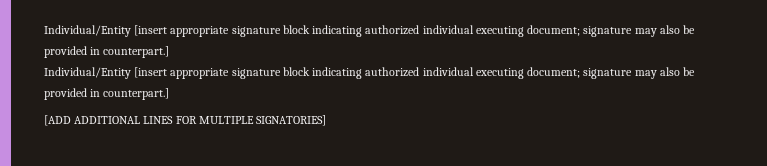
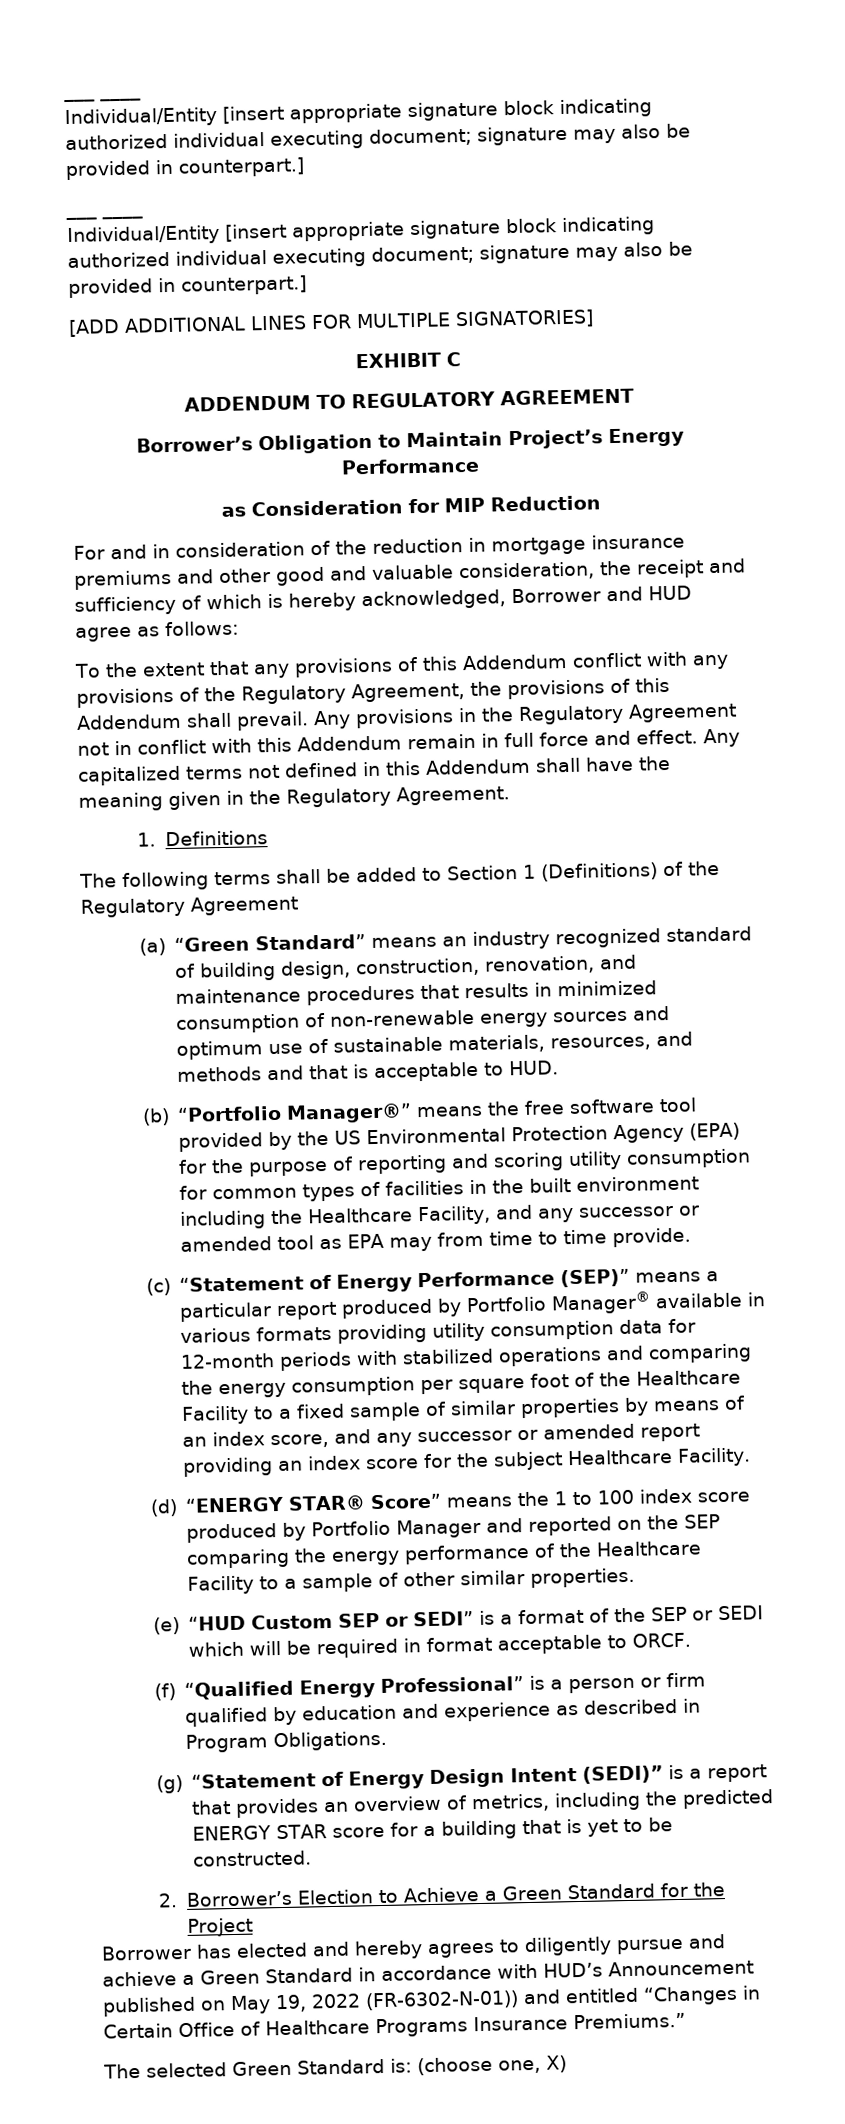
(44, 31) none -> [63,96,141,103] ___ ____ //
(170, 52) none -> [65,214,143,221] // ___ ____
(327, 120) none -> [355,352,461,369] [183,388,635,412] [135,427,686,455] [341,457,480,475] [221,495,601,517] [73,533,685,560] [74,558,746,590] [74,585,692,616] [75,620,239,642] [74,651,729,679] [76,677,670,708] [76,702,737,731] [77,728,740,756] [77,755,671,786] [78,785,510,812] [136,830,269,847] [79,860,720,892] [80,895,298,918] [138,926,753,956] [174,954,638,982] [175,980,658,1006] [176,1005,671,1034] [176,1031,694,1060] [177,1060,560,1082] [141,1097,698,1126] [178,1122,741,1152] [178,1148,752,1177] [179,1175,700,1202] [179,1204,701,1230] [180,1227,692,1252] [145,1268,720,1296] [179,1291,767,1322] [180,1318,697,1344] [180,1343,753,1371] [181,1369,742,1399] [181,1395,747,1425] [182,1423,701,1449] [182,1447,752,1477] [149,1488,751,1517] [186,1514,721,1543] [186,1540,703,1569] [187,1567,636,1595] [152,1605,765,1635] [188,1632,692,1659] [153,1672,707,1701] [185,1698,702,1727] [185,1730,388,1753] [155,1764,768,1794] [191,1789,775,1818] [192,1817,674,1841] [192,1850,313,1867] [157,1882,726,1908] [187,1917,254,1937] [101,1934,725,1961] [102,1959,754,1987] [102,1985,761,2017] [103,2012,686,2039] [103,2055,567,2079] // EXHIBIT C // ADDENDUM TO REGULATORY AGREEMENT // Borrower’s Obligation to Maintain Project’s Energy Performance // as Consideration for MIP Reduction // For and in consideration of the reduction in mortgage insurance premiums and other good and valuable consideration, the receipt and sufficiency of which is hereby acknowledged, Borrower and HUD agree as follows: // To the extent that any provisions of this Addendum conflict with any provisions of the Regulatory Agreement, the provisions of this Addendum shall prevail. Any provisions in the Regulatory Agreement not in conflict with this Addendum remain in full force and effect. Any capitalized terms not defined in this Addendum shall have the meaning given in the Regulatory Agreement. // 1. Definitions // The following terms shall be added to Section 1 (Definitions) of the Regulatory Agreement // (a) “Green Standard” means an industry recognized standard of building design, construction, renovation, and maintenance procedures that results in minimized consumption of non-renewable energy sources and optimum use of sustainable materials, resources, and methods and that is acceptable to HUD. // (b) “Portfolio Manager®” means the free software tool provided by the US Environmental Protection Agency (EPA) for the purpose of reporting and scoring utility consumption for common types of facilities in the built environment including the Healthcare Facility, and any successor or amended tool as EPA may from time to time provide. // (c) “Statement of Energy Performance (SEP)” means a particular report produced by Portfolio Manager® available in various formats providing utility consumption data for 12-month periods with stabilized operations and comparing the energy consumption per square foot of the Healthcare Facility to a fixed sample of similar properties by means of an index score, and any successor or amended report providing an index score for the subject Healthcare Facility. // (d) “ENERGY STAR® Score” means the 1 to 100 index score produced by Portfolio Manager and reported on the SEP comparing the energy performance of the Healthcare Facility to a sample of other similar properties. // (e) “HUD Custom SEP or SEDI” is a format of the SEP or SEDI which will be required in format acceptable to ORCF. // (f) “Qualified Energy Professional” is a person or firm qualified by education and experience as described in Program Obligations. // (g) “Statement of Energy Design Intent (SEDI)” is a report that provides an overview of metrics, including the predicted ENERGY STAR score for a building that is yet to be constructed. // 2. Borrower’s Election to Achieve a Green Standard for the Project // Borrower has elected and hereby agrees to diligently pursue and achieve a Green Standard in accordance with HUD’s Announcement published on May 19, 2022 (FR-6302-N-01)) and entitled “Changes in Certain Office of Healthcare Programs Insurance Premiums.” // The selected Green Standard is: (choose one, X)

